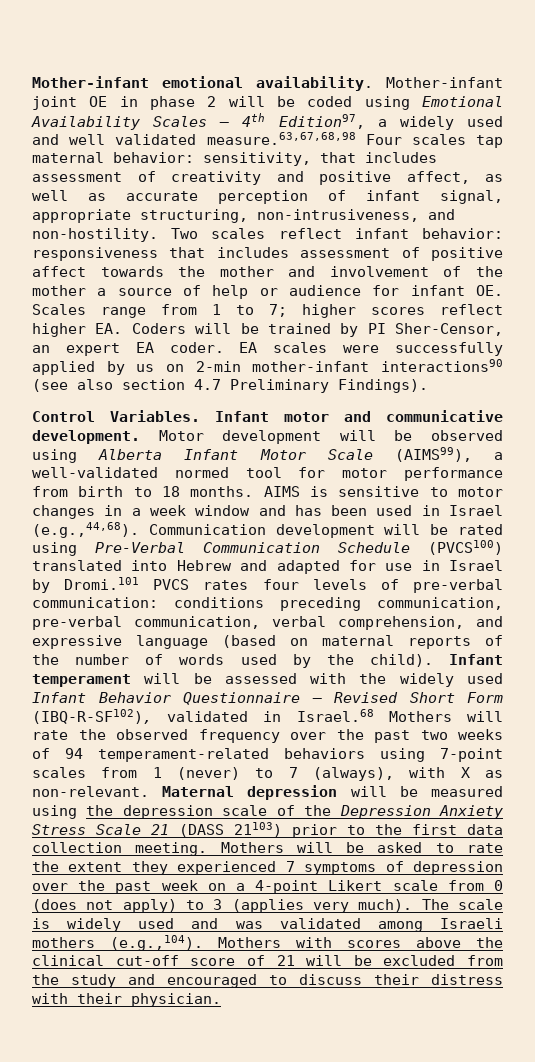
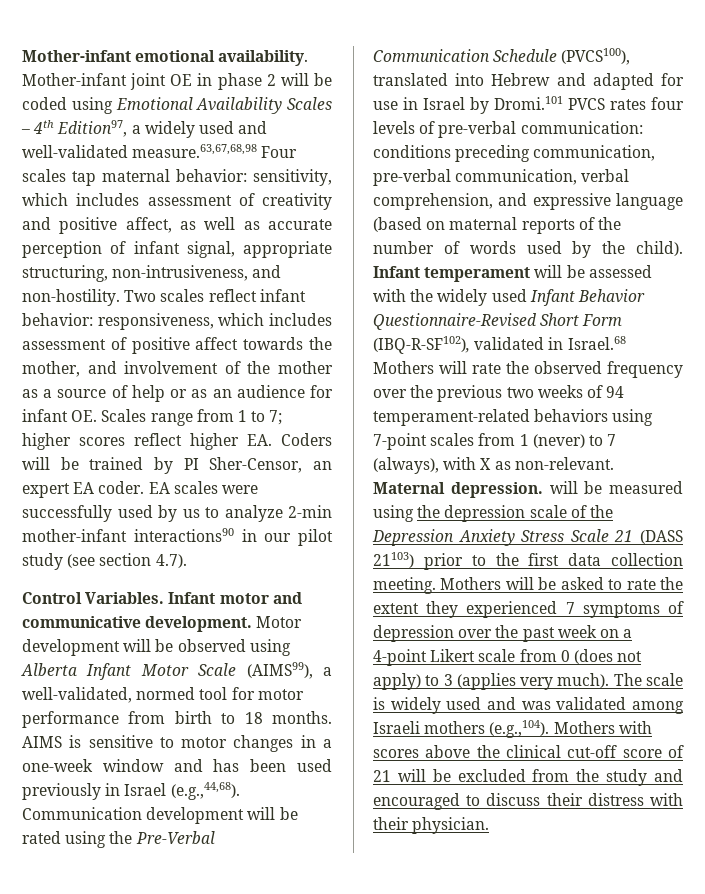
[69,134,197,145] well validated -> [22,145,128,158] well-validated
[320,152,356,163] that -> [22,193,68,206] which
[32,247,206,261] responsiveness that -> [97,313,265,330] responsiveness, which
[219,266,274,277] mother -> [22,361,80,377] mother,
(86, 290) none -> [22,389,38,398] as
(278, 292) none -> [191,389,232,398] as an
[32,361,95,375] applied -> [117,505,153,518] used
[166,364,184,372] on -> [205,505,283,522] to analyze
[32,379,428,393] (see also section 4.7 Preliminary Findings). -> [241,529,333,546] [22,553,187,570] in our pilot study (see section 4.7).
[32,467,158,478] well-validated -> [22,687,132,703] well-validated,
[149,505,186,516] week -> [22,759,93,772] one-week
(413, 510) none -> [22,783,101,800] previously
(77, 549) none -> [109,831,133,844] the
[428,540,503,555] (PVCS100) -> [561,48,631,65] (PVCS100),
[183,692,398,705] Questionnaire – Revised -> [373,313,537,330] Questionnaire-Revised
[374,730,410,743] past -> [437,385,503,402] previous
[247,785,338,800] depression -> [450,482,543,498] depression.

